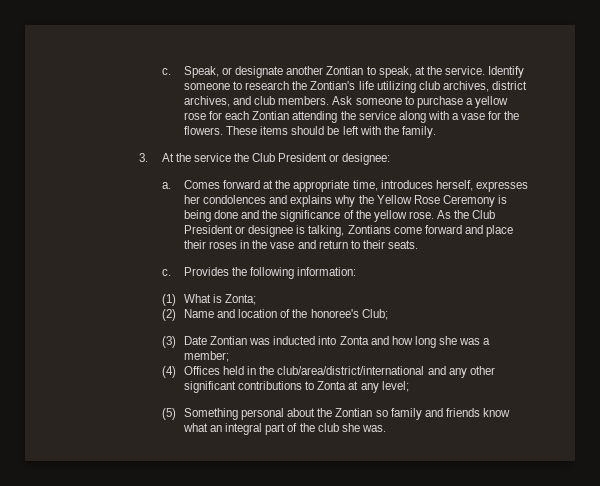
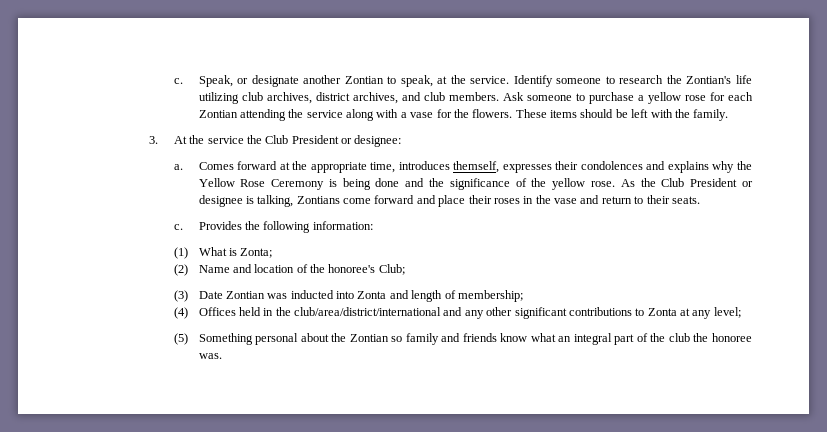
[435,180,528,192] [184,195,201,204] herself, expresses her -> [453,161,579,173] themself, expresses their
[391,336,491,348] [184,351,230,362] how long she was a member; -> [411,290,523,302] length of membership;
[341,423,360,432] she -> [693,333,753,342] the honoree

